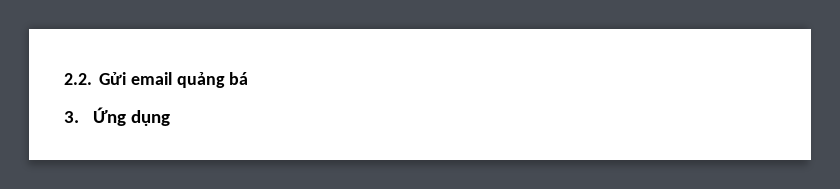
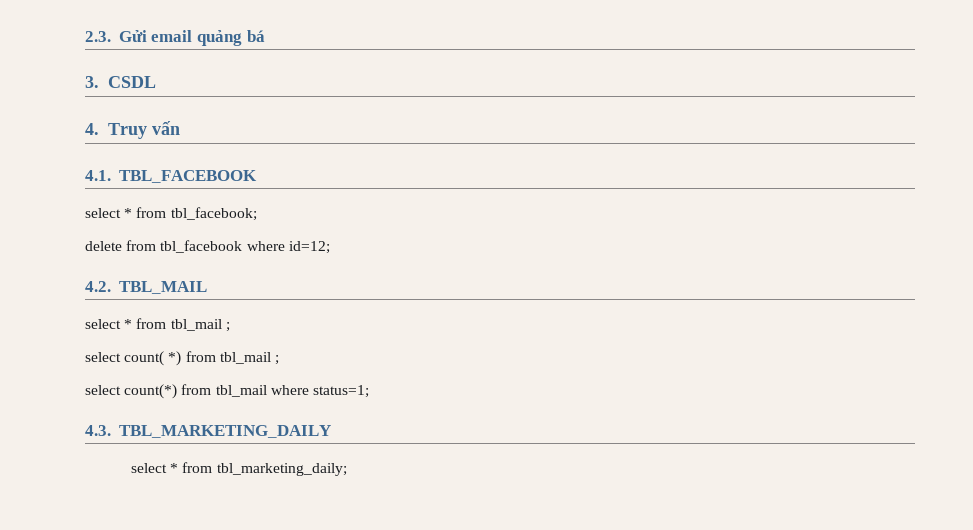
[64,73,92,85] 2.2. -> [85,31,111,42] 2.3.
[92,107,170,126] Ứng dụng -> [108,76,157,88] [85,121,181,139] [85,170,257,183] [85,207,257,221] [85,240,330,254] [85,281,207,294] [85,318,230,332] [85,351,279,366] [85,384,369,399] [85,425,331,438] [131,462,347,476] CSDL // 4. Truy vấn // 4.1. TBL_FACEBOOK // select * from tbl_facebook; // delete from tbl_facebook where id=12; // 4.2. TBL_MAIL // select * from tbl_mail ; // select count( *) from tbl_mail ; // select count(*) from tbl_mail where status=1; // 4.3. TBL_MARKETING_DAILY // select * from tbl_marketing_daily;

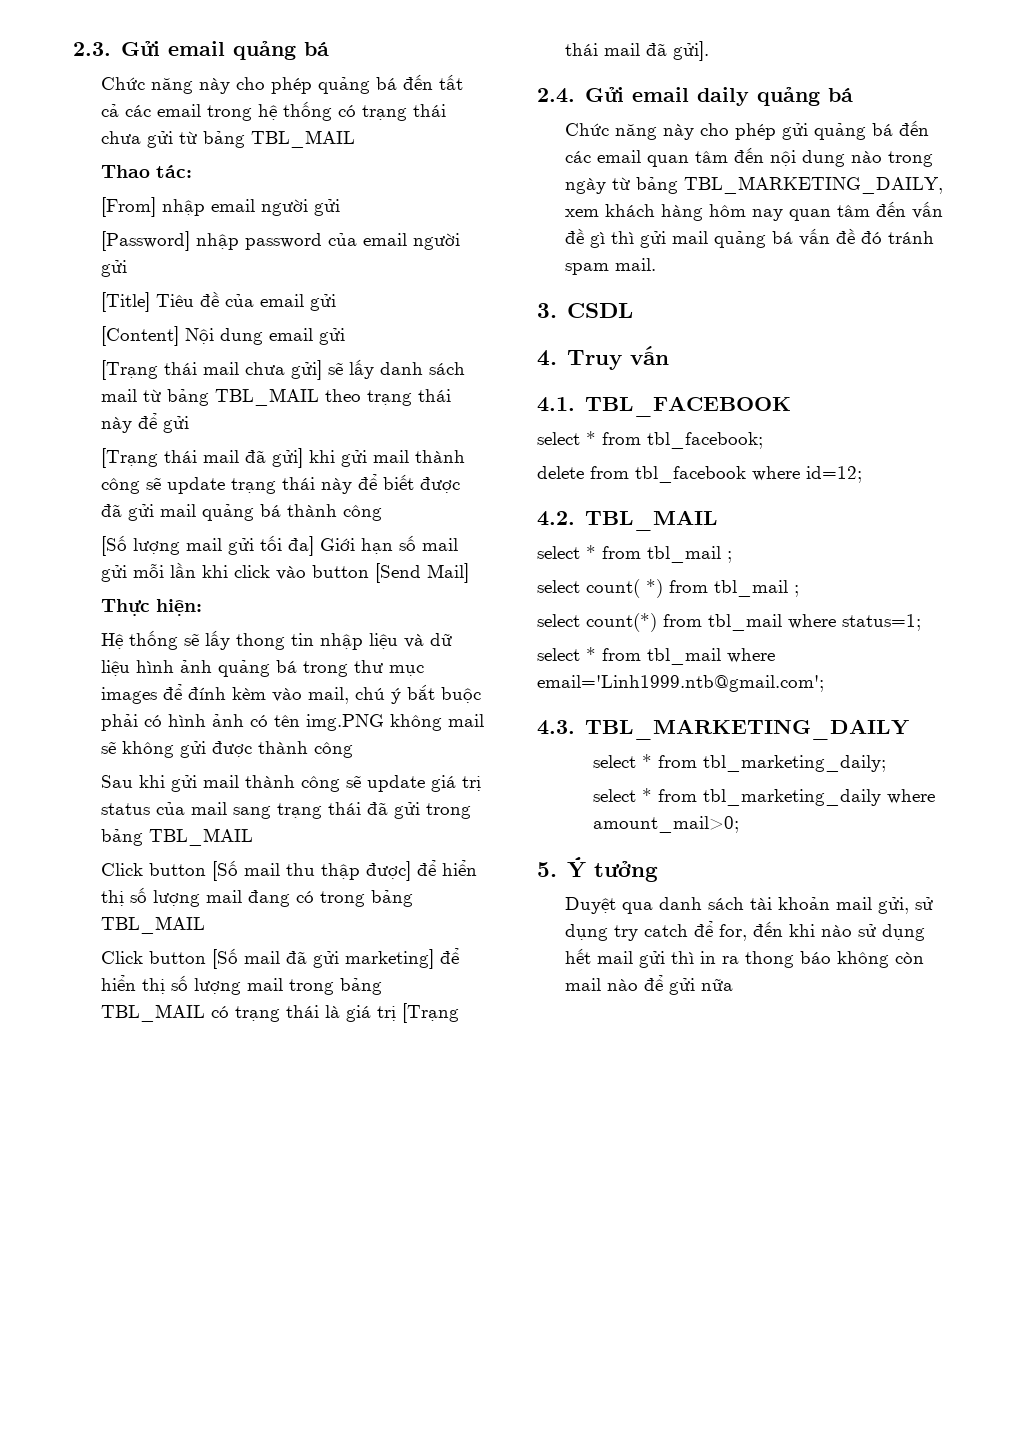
(265, 36) none -> [100,74,463,94] [100,101,446,121] [100,130,355,148] [100,165,192,178] [100,197,340,217] [100,231,460,251] [100,260,127,277] [100,291,336,312] [100,326,345,346] [100,359,465,380] [100,388,451,406] [100,413,189,433] [100,448,465,468] [100,474,460,494] [100,504,382,521] [100,535,458,556] [100,562,469,583] [100,599,202,616] [100,630,452,650] [100,660,424,677] [100,684,481,704] [100,714,484,731] [100,741,353,758] [100,775,481,792] [100,802,471,819] [100,828,253,846] [100,860,477,881] [100,887,413,907] [100,916,205,934] [100,948,459,969] [100,975,382,995] [100,1003,459,1023] [564,41,709,61] [537,87,853,106] [564,120,929,140] [564,147,933,167] [564,176,943,194] [564,201,943,221] [564,228,934,248] [564,258,656,275] // Chức năng này cho phép quảng bá đến tất cả các email trong hệ thống có trạng thái chưa gửi từ bảng TBL_MAIL // Thao tác: // [From] nhập email người gửi // [Password] nhập password của email người gửi // [Title] Tiêu đề của email gửi // [Content] Nội dung email gửi // [Trạng thái mail chưa gửi] sẽ lấy danh sách mail từ bảng TBL_MAIL theo trạng thái này để gửi // [Trạng thái mail đã gửi] khi gửi mail thành công sẽ update trạng thái này để biết được đã gửi mail quảng bá thành công // [Số lượng mail gửi tối đa] Giới hạn số mail gửi mỗi lần khi click vào button [Send Mail] // Thực hiện: // Hệ thống sẽ lấy thong tin nhập liệu và dữ liệu hình ảnh quảng bá trong thư mục images để đính kèm vào mail, chú ý bắt buộc phải có hình ảnh có tên img.PNG không mail sẽ không gửi được thành công // Sau khi gửi mail thành công sẽ update giá trị status của mail sang trạng thái đã gửi trong bảng TBL_MAIL // Click button [Số mail thu thập được] để hiển thị số lượng mail đang có trong bảng TBL_MAIL // Click button [Số mail đã gửi marketing] để hiển thị số lượng mail trong bảng TBL_MAIL có trạng thái là giá trị [Trạng thái mail đã gửi]. // 2.4. Gửi email daily quảng bá // Chức năng này cho phép gửi quảng bá đến các email quan tâm đến nội dung nào trong ngày từ bảng TBL_MARKETING_DAILY, xem khách hàng hôm nay quan tâm đến vấn đề gì thì gửi mail quảng bá vấn đề đó tránh spam mail.
(369, 391) none -> [537,647,775,665] [537,675,824,692] // select * from tbl_mail where email='Linh1999.ntb@gmail.com';
(347, 469) none -> [592,788,935,806] [592,816,739,833] [537,857,658,882] [564,897,933,914] [564,921,925,941] [564,948,924,968] [564,975,733,995] // select * from tbl_marketing_daily where amount_mail>0; // 5. Ý tưởng // Duyệt qua danh sách tài khoản mail gửi, sử dụng try catch để for, đến khi nào sử dụng hết mail gửi thì in ra thong báo không còn mail nào để gửi nữa

